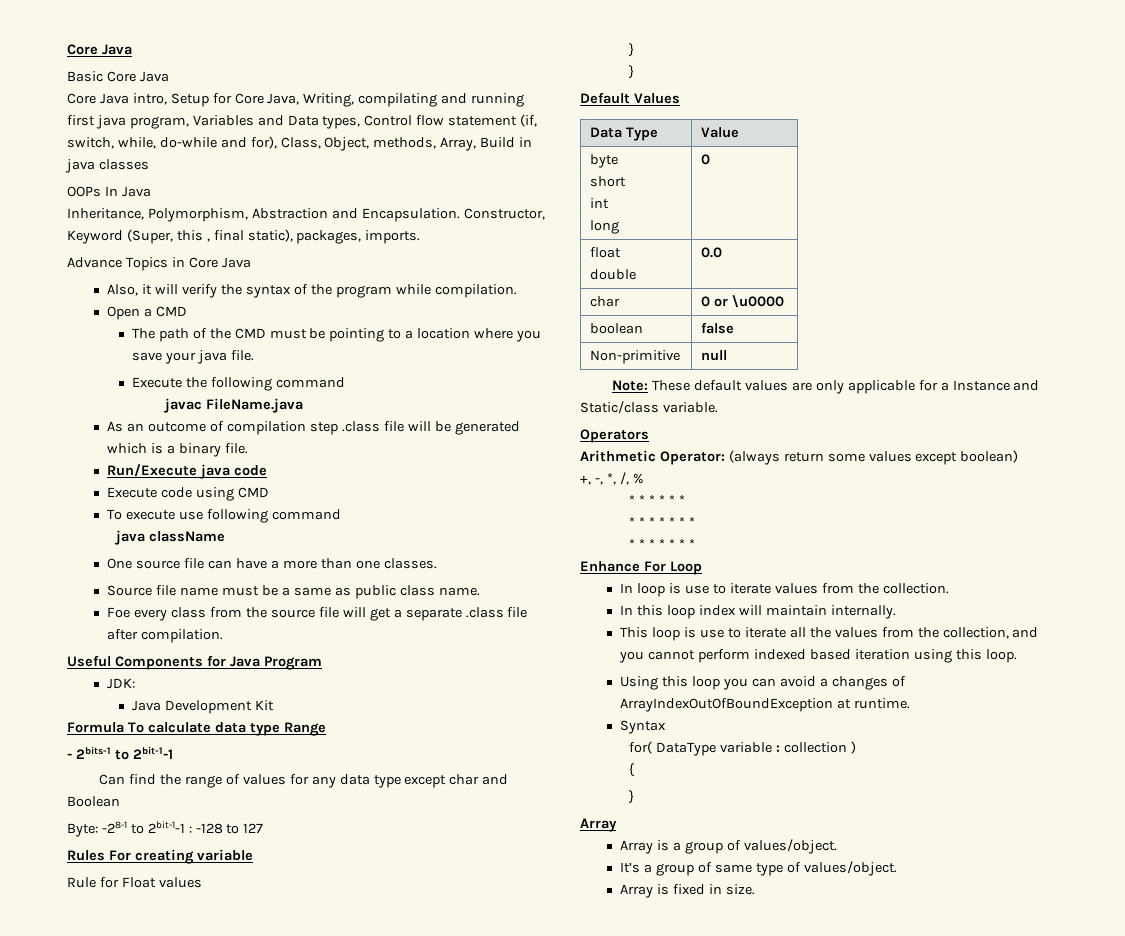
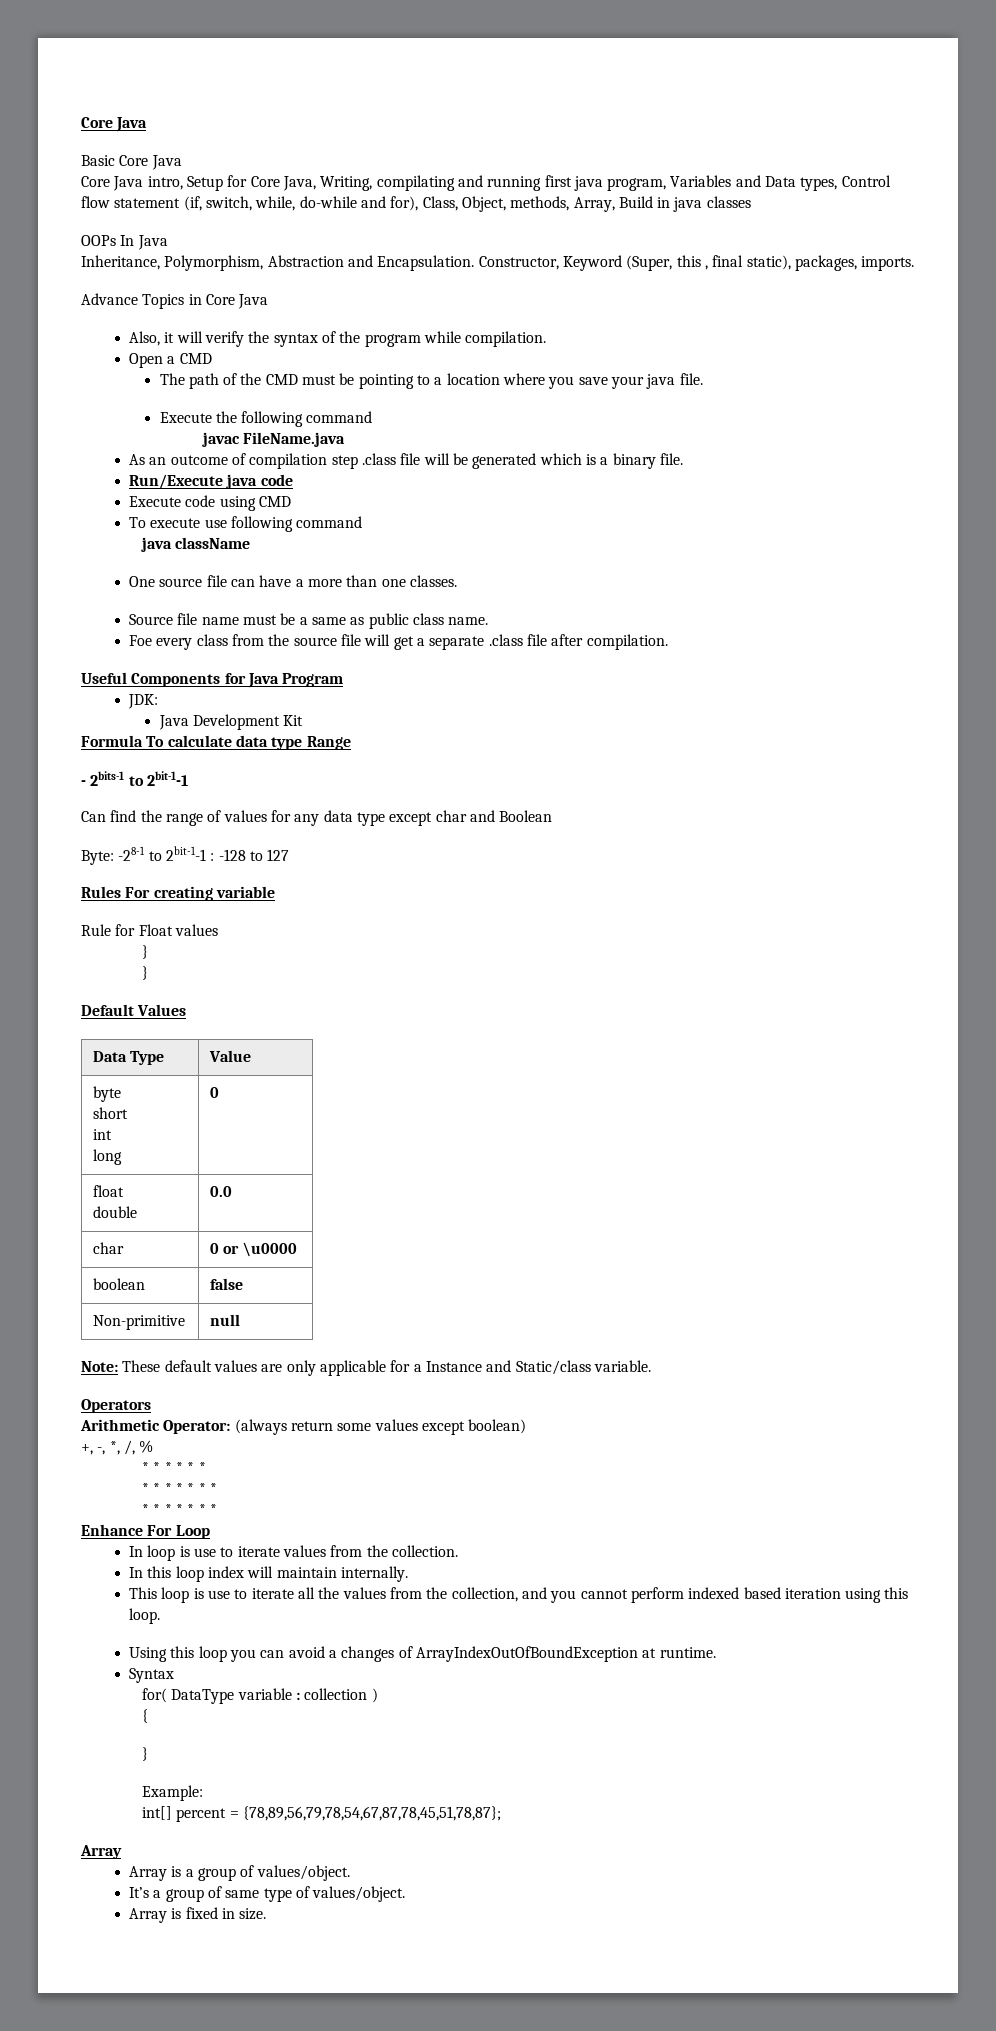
(635, 797) none -> [141,1785,203,1801] [141,1806,501,1822] // Example: // int[] percent = {78,89,56,79,78,54,67,87,78,45,51,78,87};

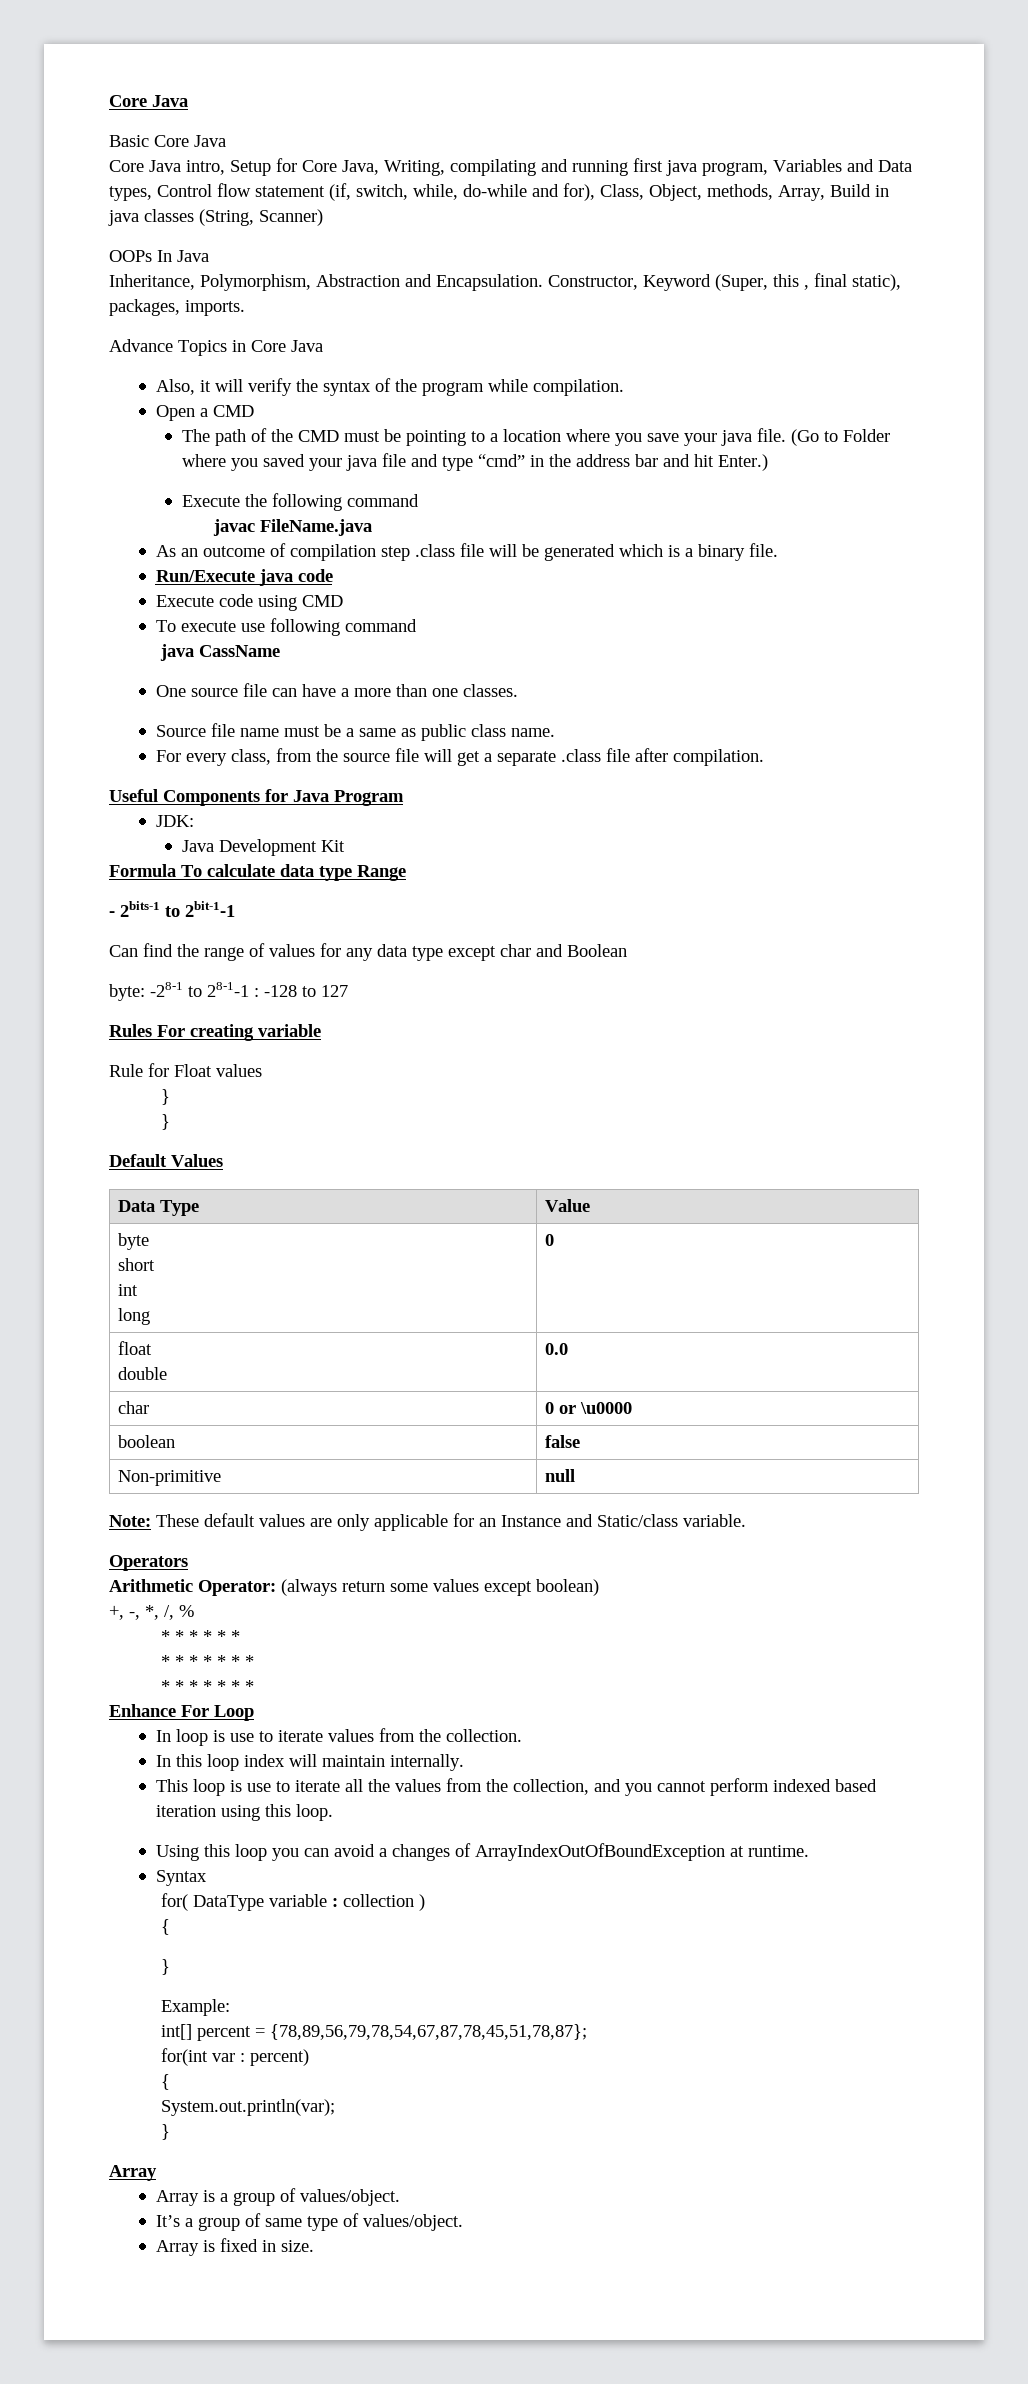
(751, 202) none -> [199,209,323,226] (String, Scanner)
(703, 379) none -> [790,429,890,446] [181,453,768,471] (Go to Folder where you saved your java file and type “cmd” in the address bar and hit Enter.)
[175,537,251,549] className -> [199,645,281,657] CassName
[129,634,228,650] Foe every class -> [155,749,271,766] For every class,
[81,850,114,865] Byte: -> [109,984,145,1001] byte:
[165,846,206,861] 2bit-1-1 -> [207,982,249,997] 28-1-1
[413,1364,422,1372] a -> [479,1518,496,1527] an
(501, 1813) none -> [161,2048,310,2066] [161,2074,171,2090] [161,2099,336,2116] [161,2124,171,2140] // for(int var : percent) // { // System.out.println(var); // }

